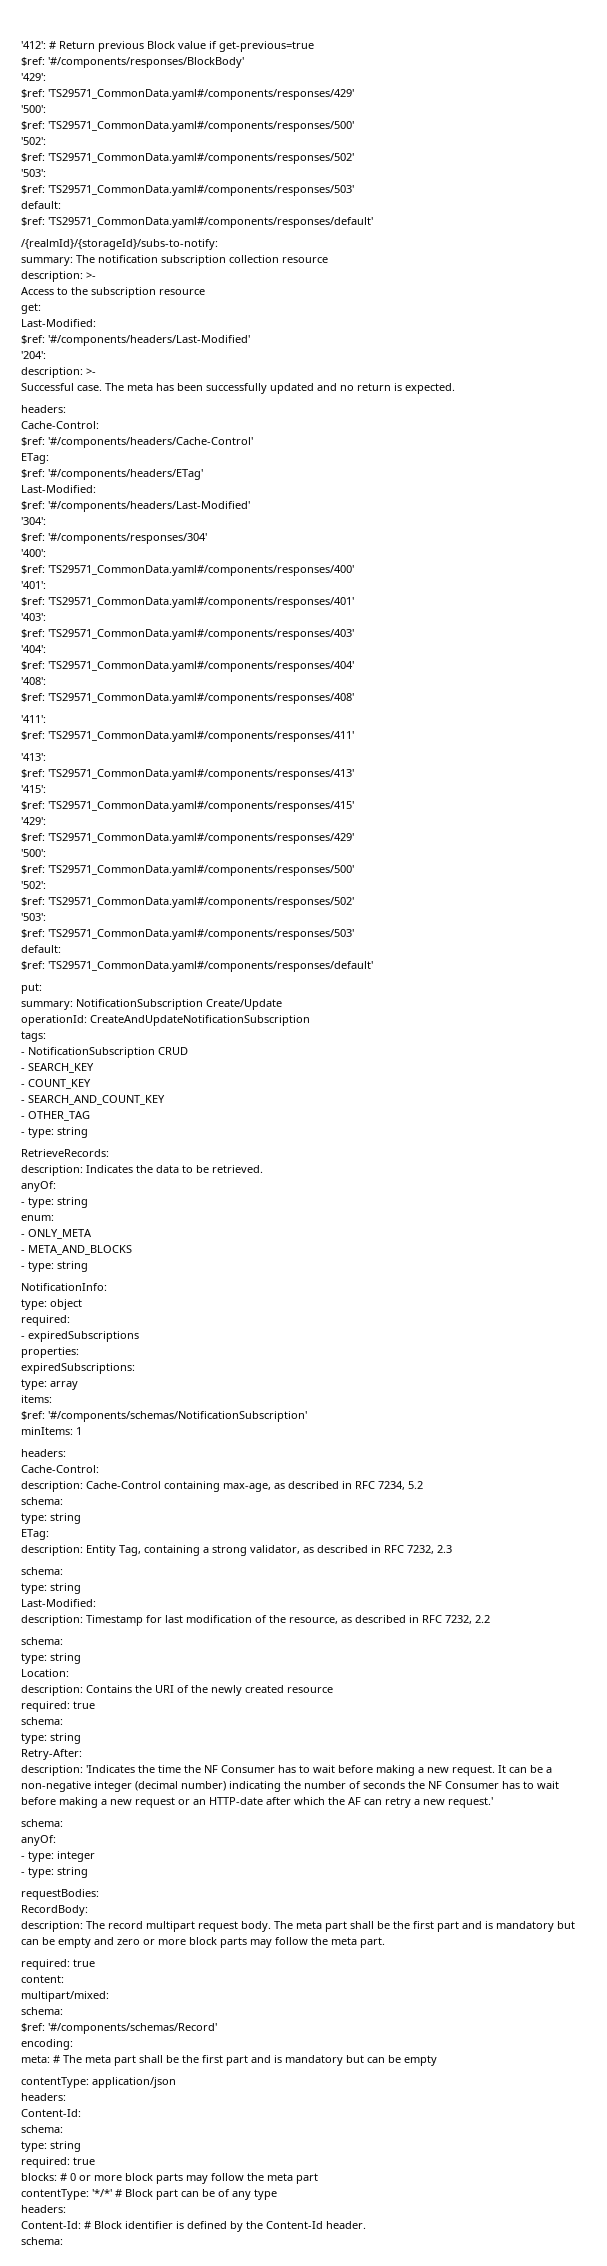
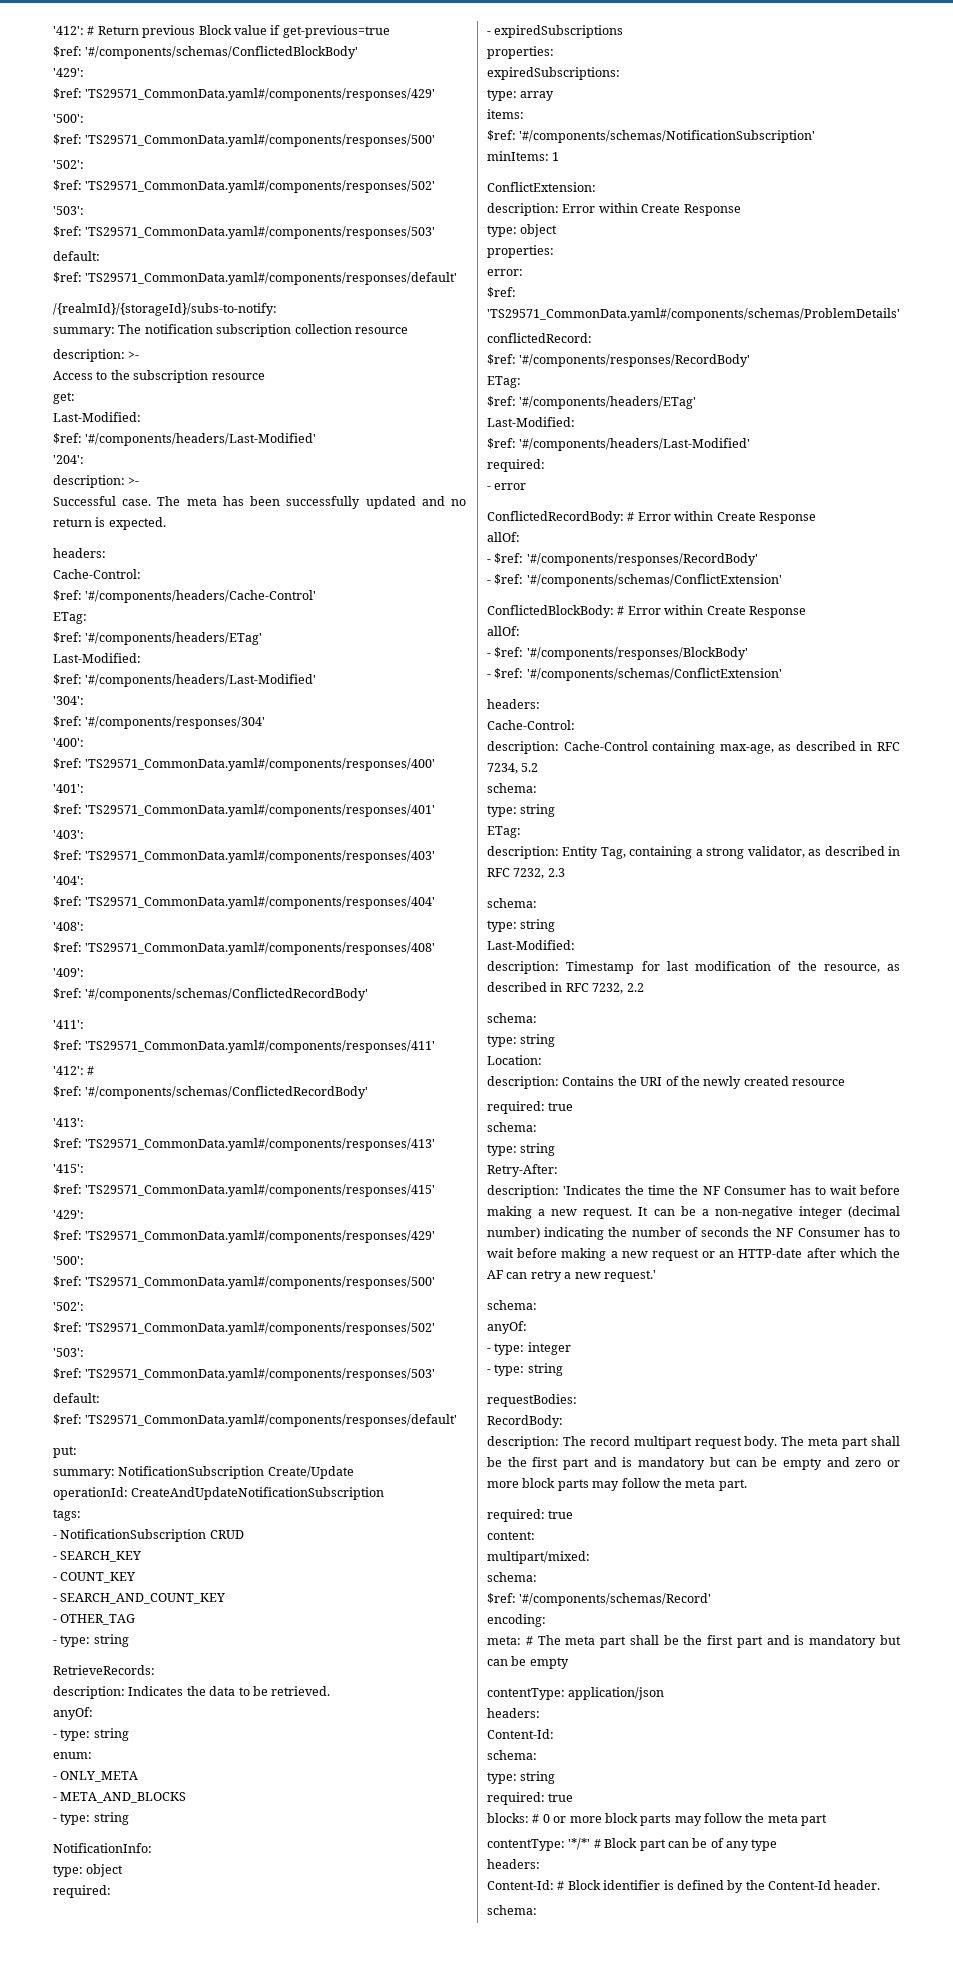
[48,57,244,68] '#/components/responses/BlockBody' -> [85,46,359,59] '#/components/schemas/ConflictedBlockBody'
(354, 698) none -> [53,968,84,977] [53,988,369,1001] // '409': // $ref: '#/components/schemas/ConflictedRecordBody'
(354, 736) none -> [53,1066,95,1075] [53,1086,369,1099] // '412': # // $ref: '#/components/schemas/ConflictedRecordBody'
(82, 1431) none -> [487,182,596,192] [487,203,741,216] [487,224,558,237] [487,245,554,258] [487,269,523,276] [487,287,516,298] [487,308,900,321] [487,333,592,343] [487,354,751,367] [487,376,521,388] [487,396,697,409] [487,417,575,427] [487,438,751,451] [487,459,545,472] [487,483,527,490] [487,511,816,524] [487,532,520,542] [487,553,758,566] [487,574,782,587] [487,605,806,618] [487,626,520,636] [487,647,748,660] [487,668,782,681] // ConflictExtension: // description: Error within Create Response // type: object // properties: // error: // $ref: 'TS29571_CommonData.yaml#/components/schemas/ProblemDetails' // conflictedRecord: // $ref: '#/components/responses/RecordBody' // ETag: // $ref: '#/components/headers/ETag' // Last-Modified: // $ref: '#/components/headers/Last-Modified' // required: // - error // ConflictedRecordBody: # Error within Create Response // allOf: // - $ref: '#/components/responses/RecordBody' // - $ref: '#/components/schemas/ConflictExtension' // ConflictedBlockBody: # Error within Create Response // allOf: // - $ref: '#/components/responses/BlockBody' // - $ref: '#/components/schemas/ConflictExtension'

